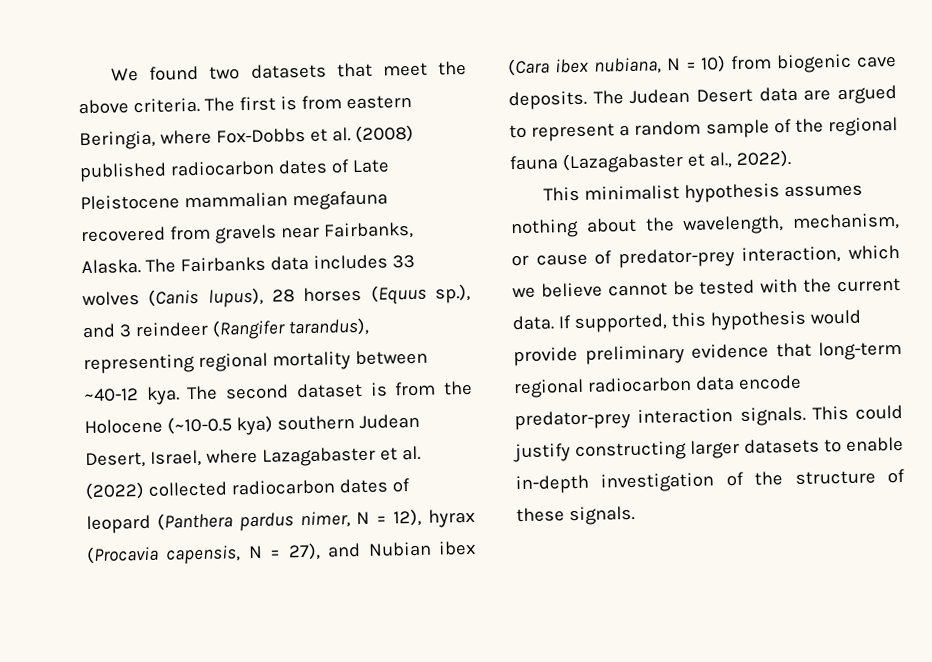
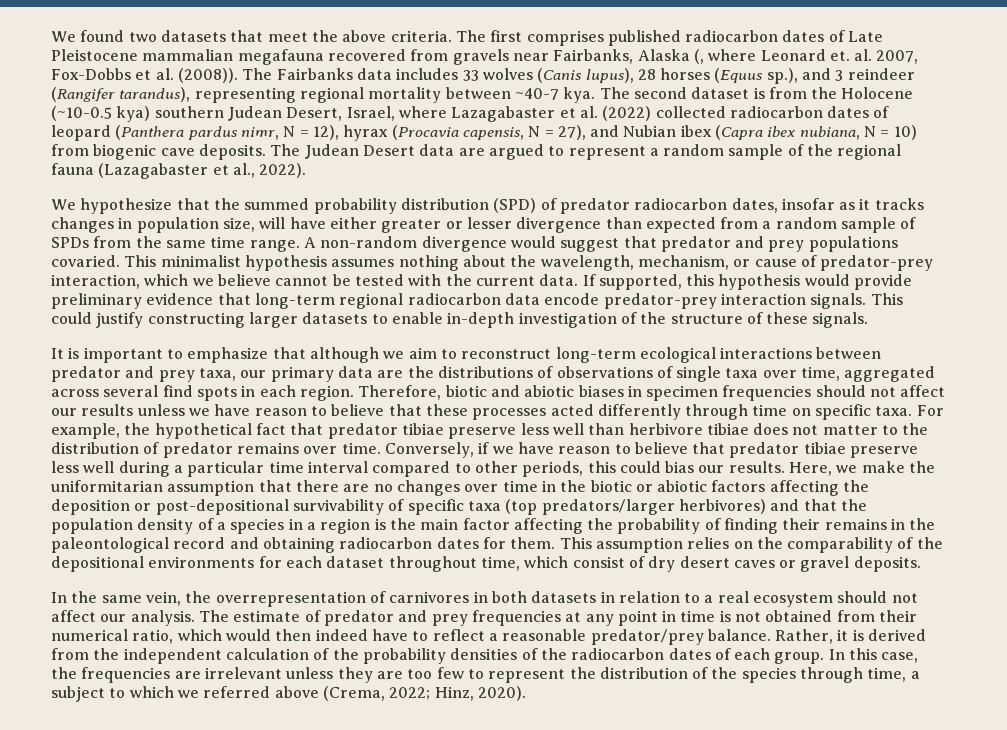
[279,94,412,111] [79,124,414,151] is from eastern Beringia, where Fox-Dobbs et al. (2008) -> [526,30,604,46] comprises
[81,259,141,275] Alaska. -> [637,49,919,64] [51,68,238,83] Alaska (, where Leonard et. al. 2007, Fox-Dobbs et al. (2008)).
[84,388,139,403] ~40-12 -> [514,88,559,100] ~40-7
[299,511,351,529] nimer, -> [240,127,279,140] nimr,
[507,58,550,77] (Cara -> [715,125,764,140] (Capra
(792, 158) none -> [51,198,924,214] [51,217,917,233] [51,236,898,252] [51,255,120,267] We hypothesize that the summed probability distribution (SPD) of predator radiocarbon dates, insofar as it tracks changes in population size, will have either greater or lesser divergence than expected from a random sample of SPDs from the same time range. A non-random divergence would suggest that predator and prey populations covaried.
(635, 515) none -> [51,347,882,363] [51,366,936,382] [51,385,946,401] [51,404,944,420] [51,423,929,439] [51,442,919,458] [51,461,936,477] [51,480,870,496] [51,499,867,515] [51,518,936,534] [51,537,943,553] [51,556,921,572] [51,591,918,607] [51,610,918,626] [51,629,927,645] [51,648,919,664] [51,667,920,683] [51,686,526,702] // It is important to emphasize that although we aim to reconstruct long-term ecological interactions between predator and prey taxa, our primary data are the distributions of observations of single taxa over time, aggregated across several find spots in each region. Therefore, biotic and abiotic biases in specimen frequencies should not affect our results unless we have reason to believe that these processes acted differently through time on specific taxa. For example, the hypothetical fact that predator tibiae preserve less well than herbivore tibiae does not matter to the distribution of predator remains over time. Conversely, if we have reason to believe that predator tibiae preserve less well during a particular time interval compared to other periods, this could bias our results. Here, we make the uniformitarian assumption that there are no changes over time in the biotic or abiotic factors affecting the deposition or post-depositional survivability of specific taxa (top predators/larger herbivores) and that the population density of a species in a region is the main factor affecting the probability of finding their remains in the paleontological record and obtaining radiocarbon dates for them. This assumption relies on the comparability of the depositional environments for each dataset throughout time, which consist of dry desert caves or gravel deposits. // In the same vein, the overrepresentation of carnivores in both datasets in relation to a real ecosystem should not affect our analysis. The estimate of predator and prey frequencies at any point in time is not obtained from their numerical ratio, which would then indeed have to reflect a reasonable predator/prey balance. Rather, it is derived from the independent calculation of the probability densities of the radiocarbon dates of each group. In this case, the frequencies are irrelevant unless they are too few to represent the distribution of the species through time, a subject to which we referred above (Crema, 2022; Hinz, 2020).

